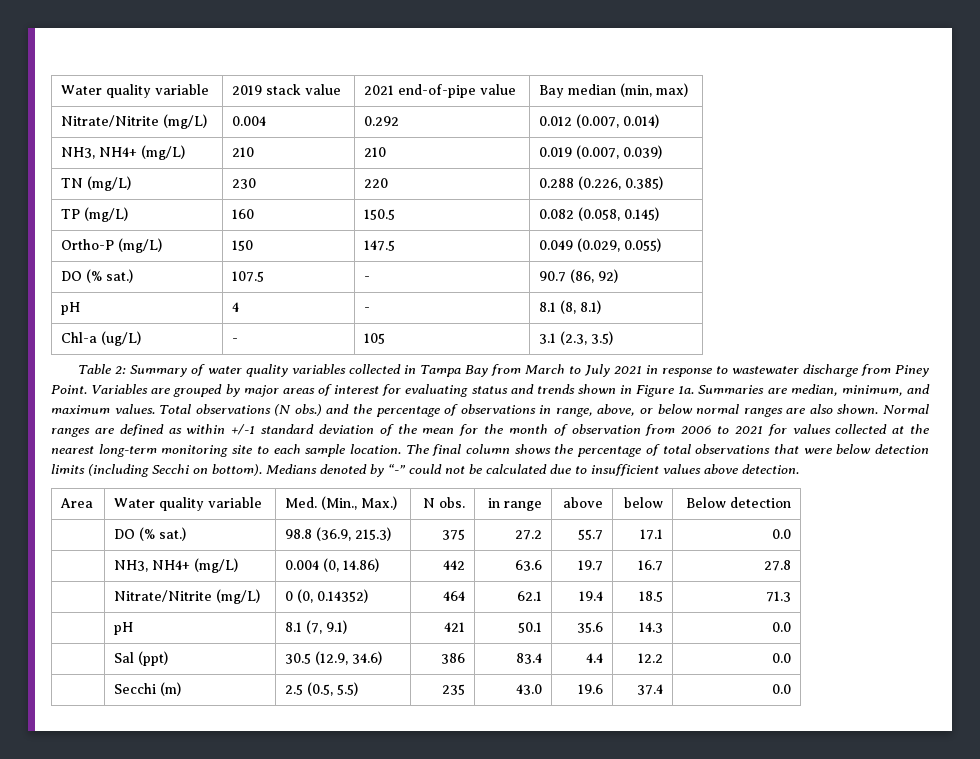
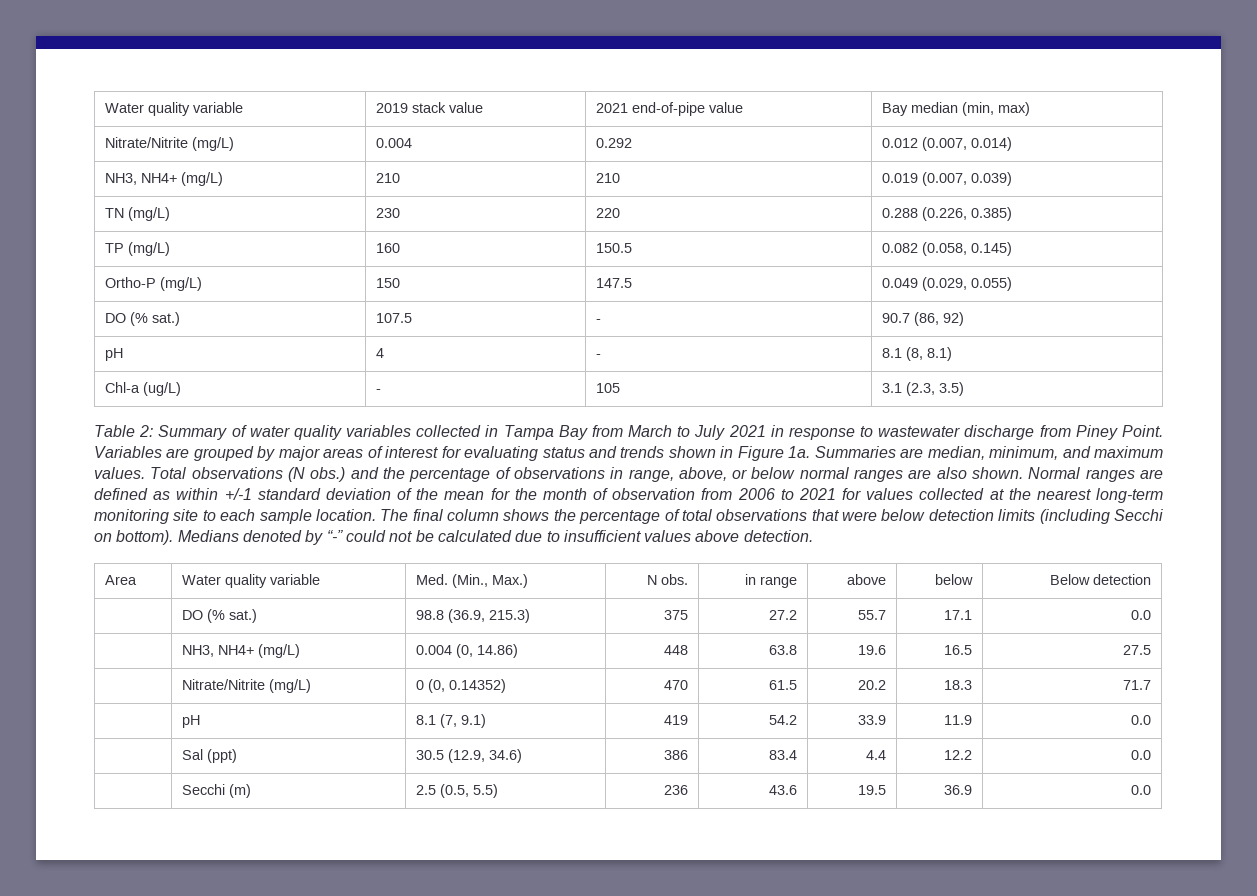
[442,560,465,570] [514,560,542,571] [577,560,603,571] [637,560,663,571] [763,560,791,571] 442 | 63.6 | 19.7 | 16.7 | 27.8 -> [664,645,689,655] [769,645,798,655] [858,645,887,655] [944,645,973,655] [1123,645,1152,655] 448 | 63.8 | 19.6 | 16.5 | 27.5
[442,591,465,601] [516,591,542,601] [578,591,603,601] [638,591,663,602] [765,591,791,602] 464 | 62.1 | 19.4 | 18.5 | 71.3 -> [664,680,689,690] [769,680,798,690] [858,680,887,690] [944,680,973,690] [1123,680,1152,690] 470 | 61.5 | 20.2 | 18.3 | 71.7
[443,622,465,632] [517,622,542,633] [576,622,603,633] [638,622,663,633] 421 | 50.1 | 35.6 | 14.3 -> [664,715,689,725] [769,715,798,725] [858,715,887,725] [944,715,973,725] 419 | 54.2 | 33.9 | 11.9
[441,684,465,695] [515,684,542,695] [577,684,603,694] [636,684,663,695] 235 | 43.0 | 19.6 | 37.4 -> [664,785,689,795] [769,785,798,795] [858,785,887,795] [944,785,973,795] 236 | 43.6 | 19.5 | 36.9

